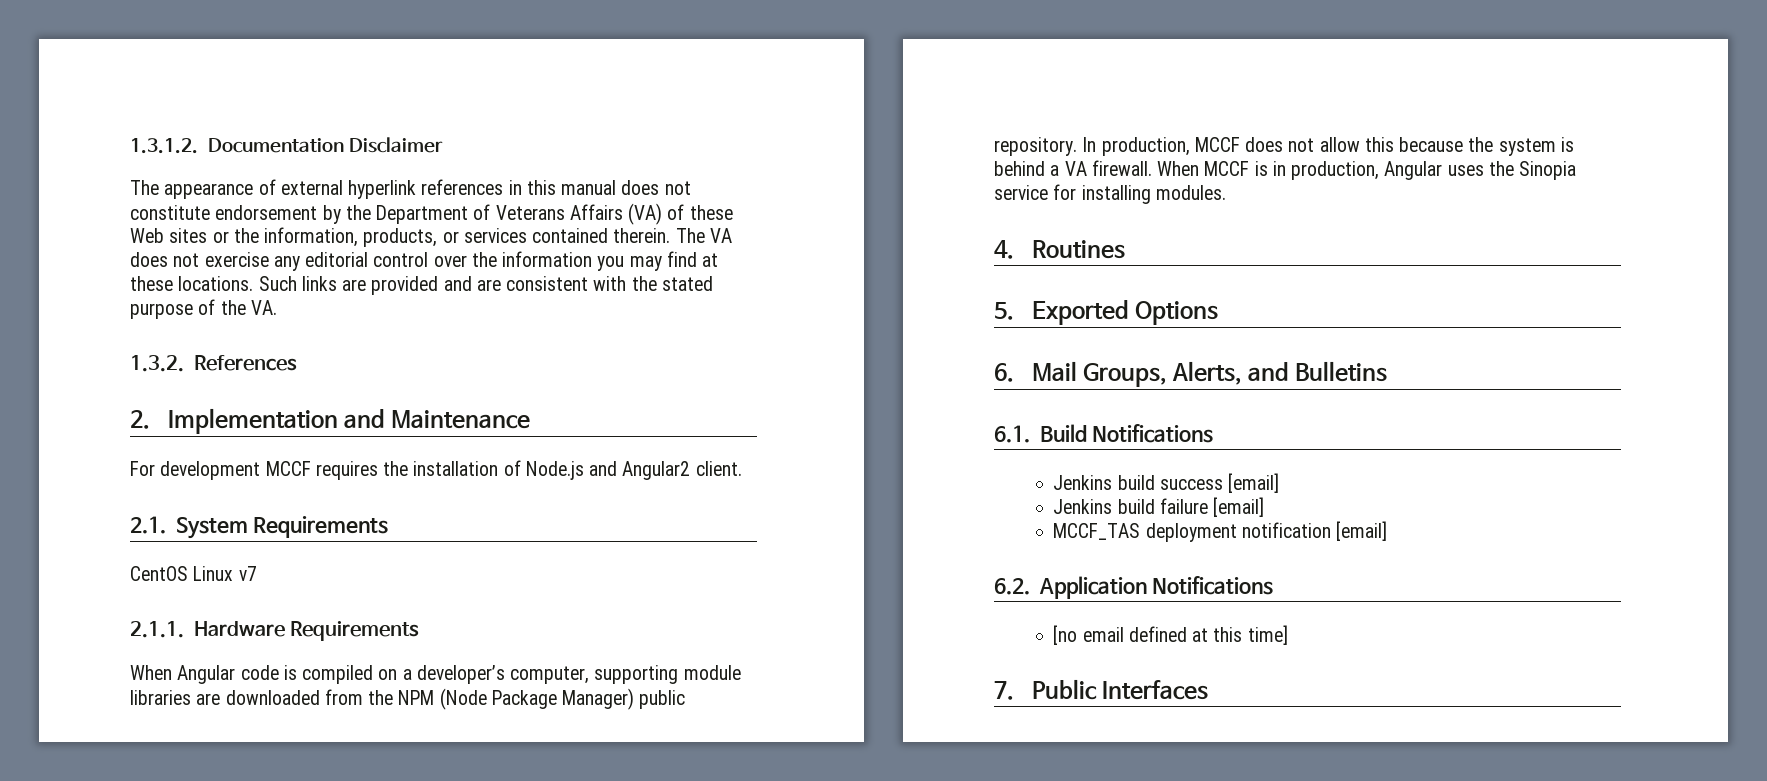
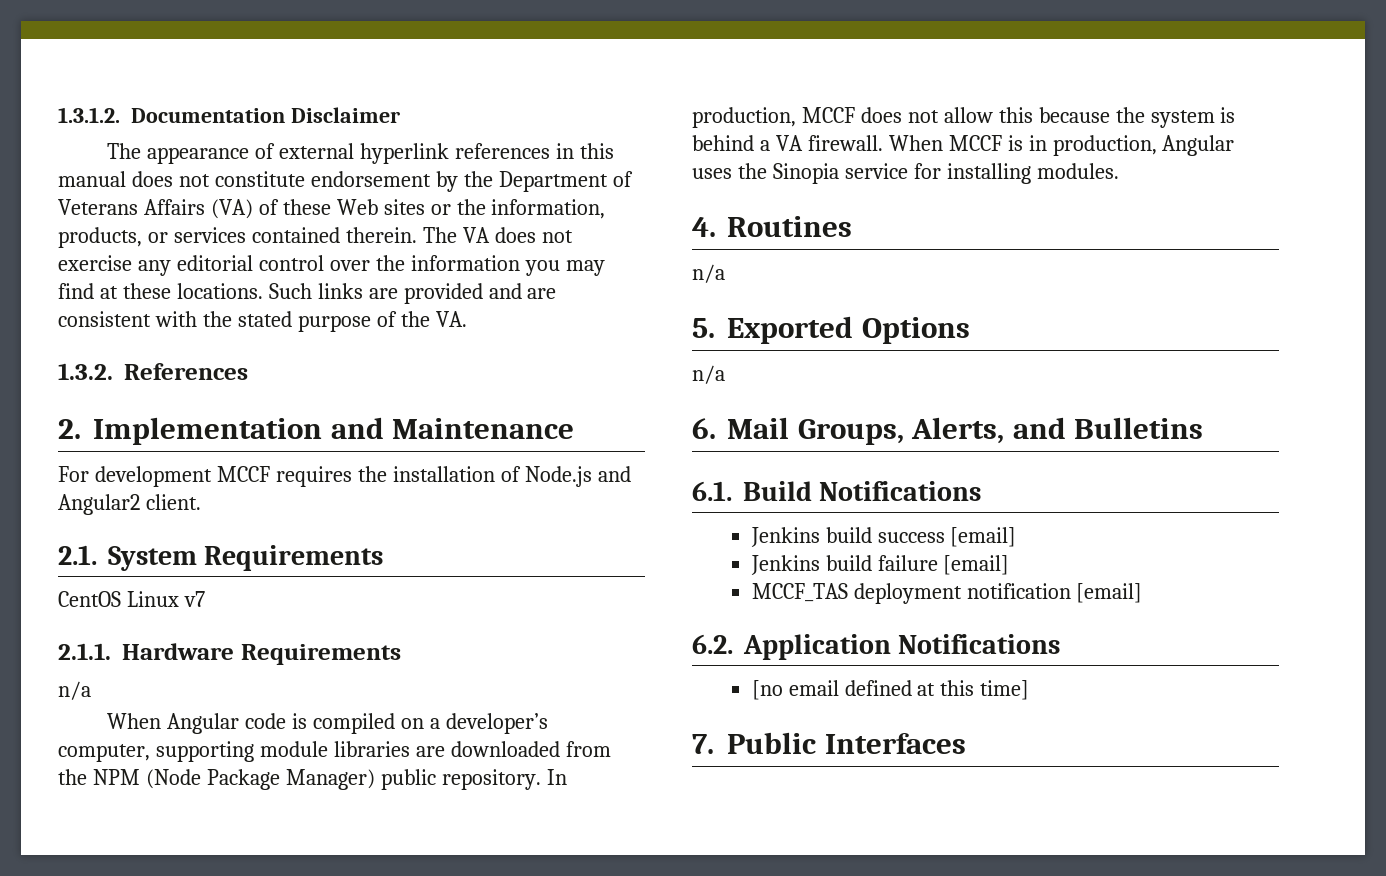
(420, 631) none -> [58,681,91,700] // n/a
(1125, 249) none -> [692,264,725,283] // n/a
(1218, 313) none -> [692,365,725,384] // n/a

